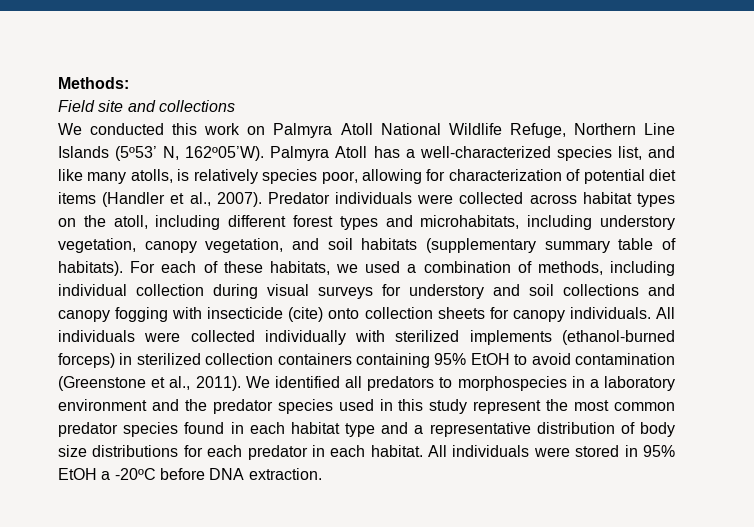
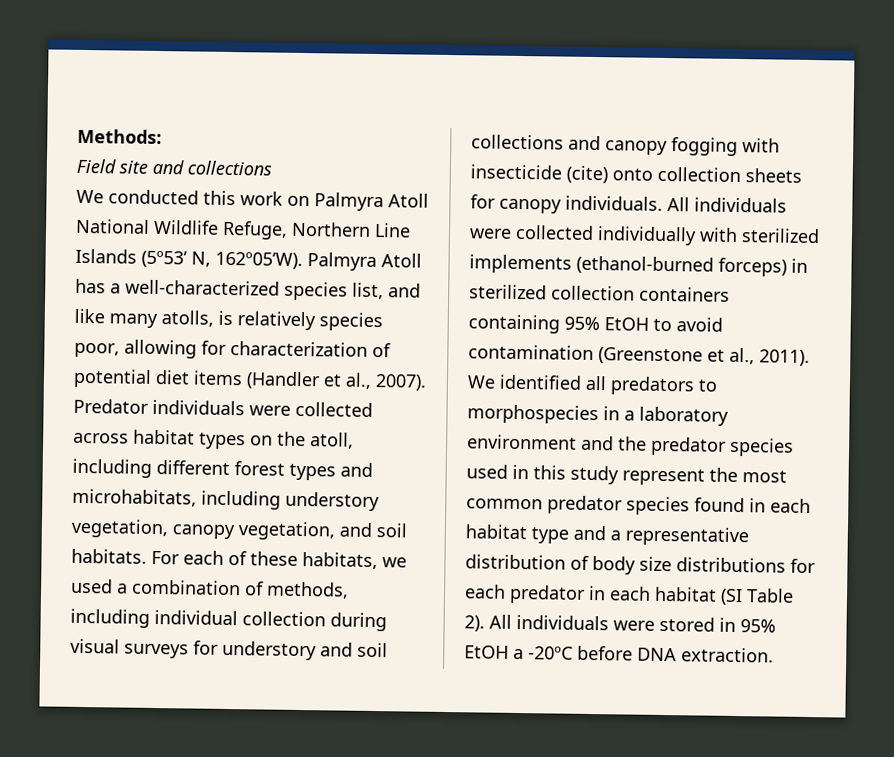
[361,238,676,253] [58,261,123,276] habitats (supplementary summary table of habitats). -> [71,548,147,564] habitats.
[370,445,423,457] habitat. -> [654,586,794,606] [464,615,485,632] habitat (SI Table 2).

